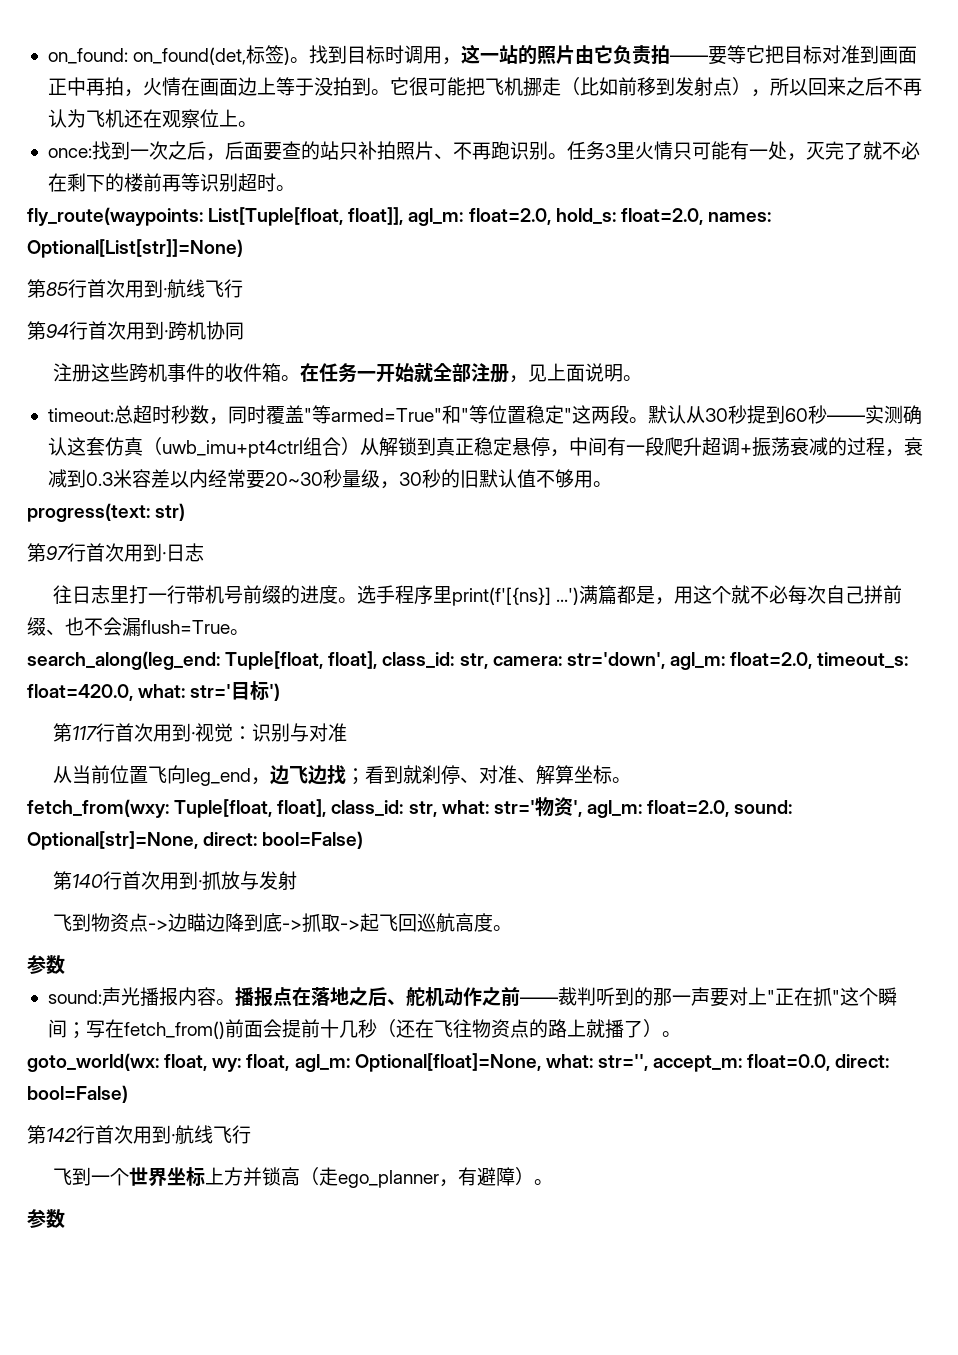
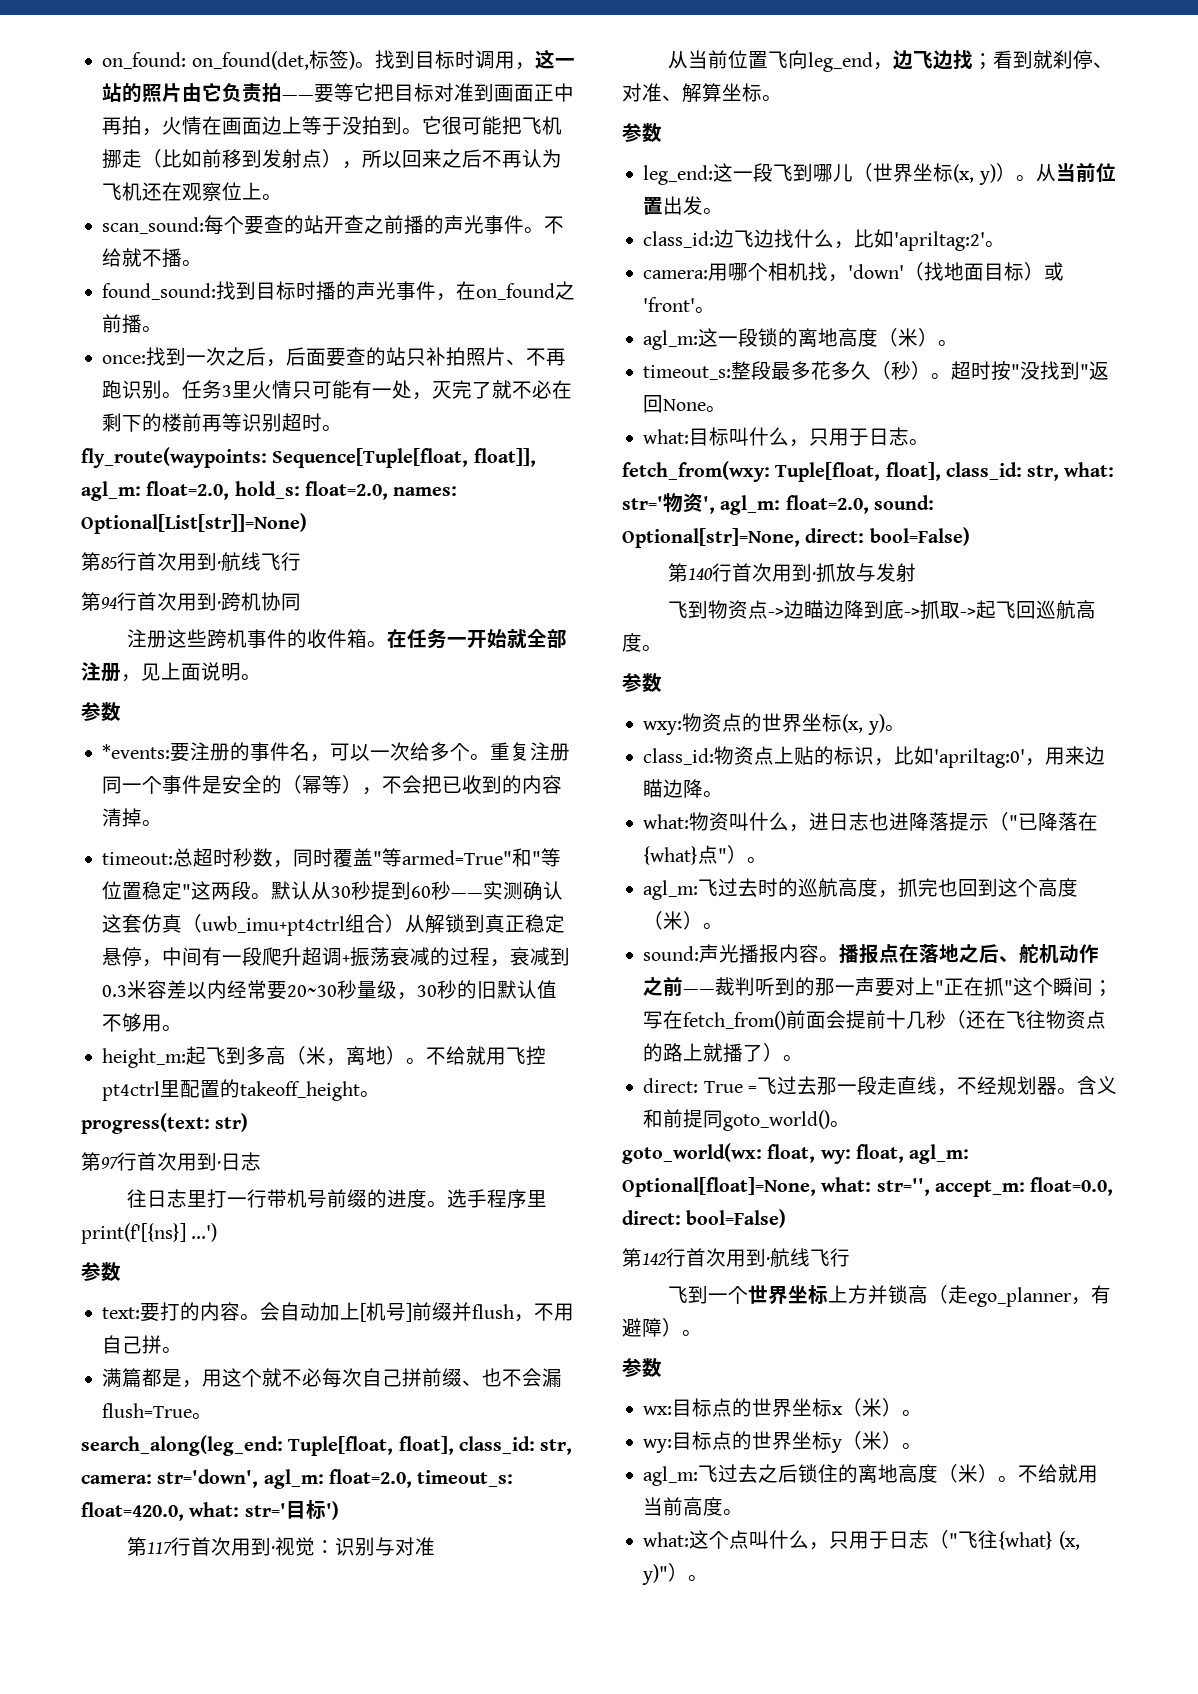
(257, 124) none -> [102,215,565,235] [102,248,203,268] [102,281,576,301] [102,314,163,334] // scan_sound:每个要查的站开查之前播的声光事件。不给就不播。 // found_sound:找到目标时播的声光事件，在on_found之前播。
[208,207,344,226] List[Tuple[float, -> [272,448,469,468] Sequence[Tuple[float,
(642, 378) none -> [81,702,121,721] [102,742,571,762] [102,775,563,795] [102,808,163,827] // 参数 // *events:要注册的事件名，可以一次给多个。重复注册同一个事件是安全的（幂等），不会把已收到的内容清掉。
(612, 484) none -> [102,1046,547,1068] [102,1079,381,1101] // height_m:起飞到多高（米，离地）。不给就用飞控pt4ctrl里配置的takeoff_height。
(579, 596) none -> [81,1262,121,1281] [102,1302,575,1322] [102,1335,183,1354] // 参数 // text:要打的内容。会自动加上[机号]前缀并flush，不用自己拼。 //
(631, 780) none -> [622,123,662,142] [643,163,1116,185] [643,196,724,215] [643,229,1006,251] [643,262,1065,282] [643,297,716,313] [643,328,959,350] [643,361,1110,381] [643,395,727,413] [643,427,930,447] // 参数 // leg_end:这一段飞到哪儿（世界坐标(x, y)）。从当前位置出发。 // class_id:边飞边找什么，比如'apriltag:2'。 // camera:用哪个相机找，'down'（找地面目标）或'front'。 // agl_m:这一段锁的离地高度（米）。 // timeout_s:整段最多花多久（秒）。超时按"没找到"返回None。 // what:目标叫什么，只用于日志。
(65, 964) none -> [643,713,905,735] [643,746,1106,768] [643,779,724,798] [643,812,1099,832] [643,845,768,865] [643,878,1079,900] [643,911,724,930] // wxy:物资点的世界坐标(x, y)。 // class_id:物资点上贴的标识，比如'apriltag:0'，用来边瞄边降。 // what:物资叫什么，进日志也进降落提示（"已降落在{what}点"）。 // agl_m:飞过去时的巡航高度，抓完也回到这个高度（米）。
(681, 1034) none -> [643,1076,1117,1096] [643,1109,851,1131] // direct: True =飞过去那一段走直线，不经规划器。含义和前提同goto_world()。
(65, 1218) none -> [643,1398,923,1417] [643,1431,923,1453] [643,1464,1099,1486] [643,1497,744,1516] [643,1530,1080,1550] [642,1563,709,1585] // wx:目标点的世界坐标x（米）。 // wy:目标点的世界坐标y（米）。 // agl_m:飞过去之后锁住的离地高度（米）。不给就用当前高度。 // what:这个点叫什么，只用于日志（"飞往{what} (x, y)"）。

